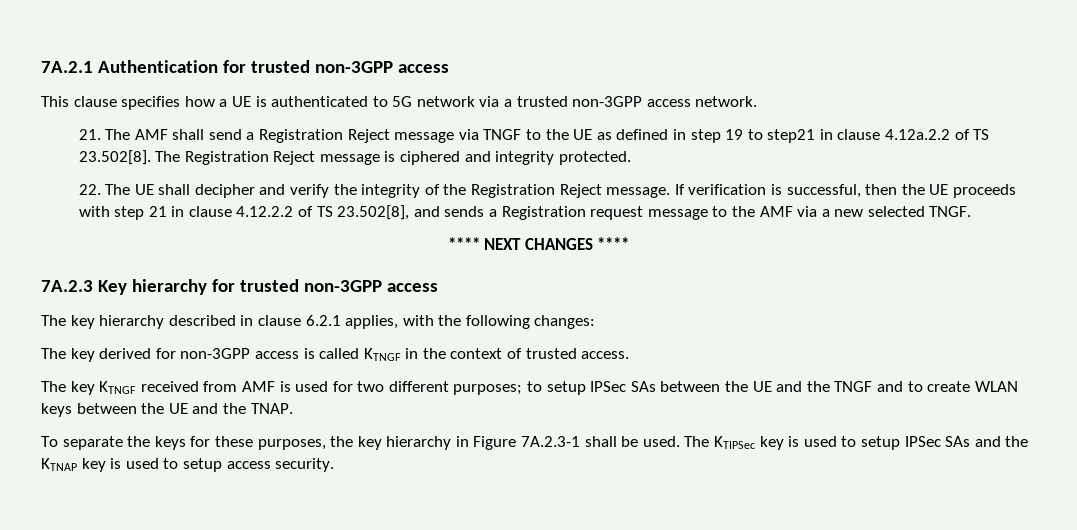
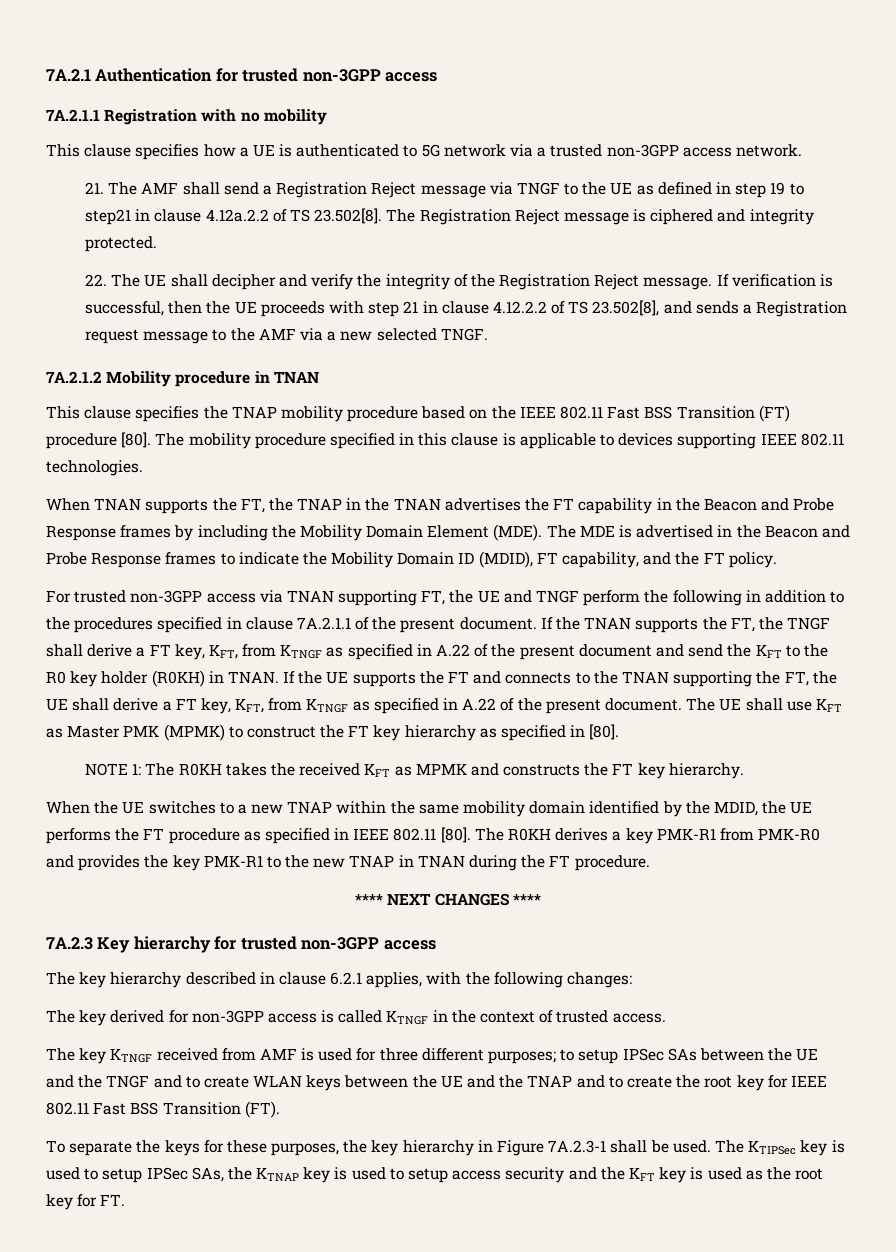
(449, 68) none -> [46,109,327,125] // 7A.2.1.1 Registration with no mobility
(972, 211) none -> [46,371,319,387] [46,405,790,422] [46,432,844,449] [46,460,143,476] [46,498,835,514] [46,524,850,541] [46,551,777,568] [46,590,845,606] [46,617,831,633] [46,644,828,660] [46,670,837,687] [46,698,842,714] [46,724,620,741] [85,763,744,779] [46,801,813,817] [46,827,821,844] [46,855,650,871] // 7A.2.1.2 Mobility procedure in TNAN // This clause specifies the TNAP mobility procedure based on the IEEE 802.11 Fast BSS Transition (FT) procedure [80]. The mobility procedure specified in this clause is applicable to devices supporting IEEE 802.11 technologies. // When TNAN supports the FT, the TNAP in the TNAN advertises the FT capability in the Beacon and Probe Response frames by including the Mobility Domain Element (MDE). The MDE is advertised in the Beacon and Probe Response frames to indicate the Mobility Domain ID (MDID), FT capability, and the FT policy. // For trusted non-3GPP access via TNAN supporting FT, the UE and TNGF perform the following in addition to the procedures specified in clause 7A.2.1.1 of the present document. If the TNAN supports the FT, the TNGF shall derive a FT key, KFT, from KTNGF as specified in A.22 of the present document and send the KFT to the R0 key holder (R0KH) in TNAN. If the UE supports the FT and connects to the TNAN supporting the FT, the UE shall derive a FT key, KFT, from KTNGF as specified in A.22 of the present document. The UE shall use KFT as Master PMK (MPMK) to construct the FT key hierarchy as specified in [80]. // NOTE 1: The R0KH takes the received KFT as MPMK and constructs the FT key hierarchy. // When the UE switches to a new TNAP within the same mobility domain identified by the MDID, the UE performs the FT procedure as specified in IEEE 802.11 [80]. The R0KH derives a key PMK-R1 from PMK-R0 and provides the key PMK-R1 to the new TNAP in TNAN during the FT procedure.
[357,381,385,392] two -> [379,1048,418,1061] three
[250,403,293,414] TNAP. -> [527,1075,827,1091] [46,1101,280,1118] TNAP and to create the root key for IEEE 802.11 Fast BSS Transition (FT).
[945,436,1001,447] SAs and -> [191,1167,224,1182] SAs,
[275,458,335,472] security. -> [505,1167,824,1183] [46,1194,126,1210] security and the KFT key is used as the root key for FT.

